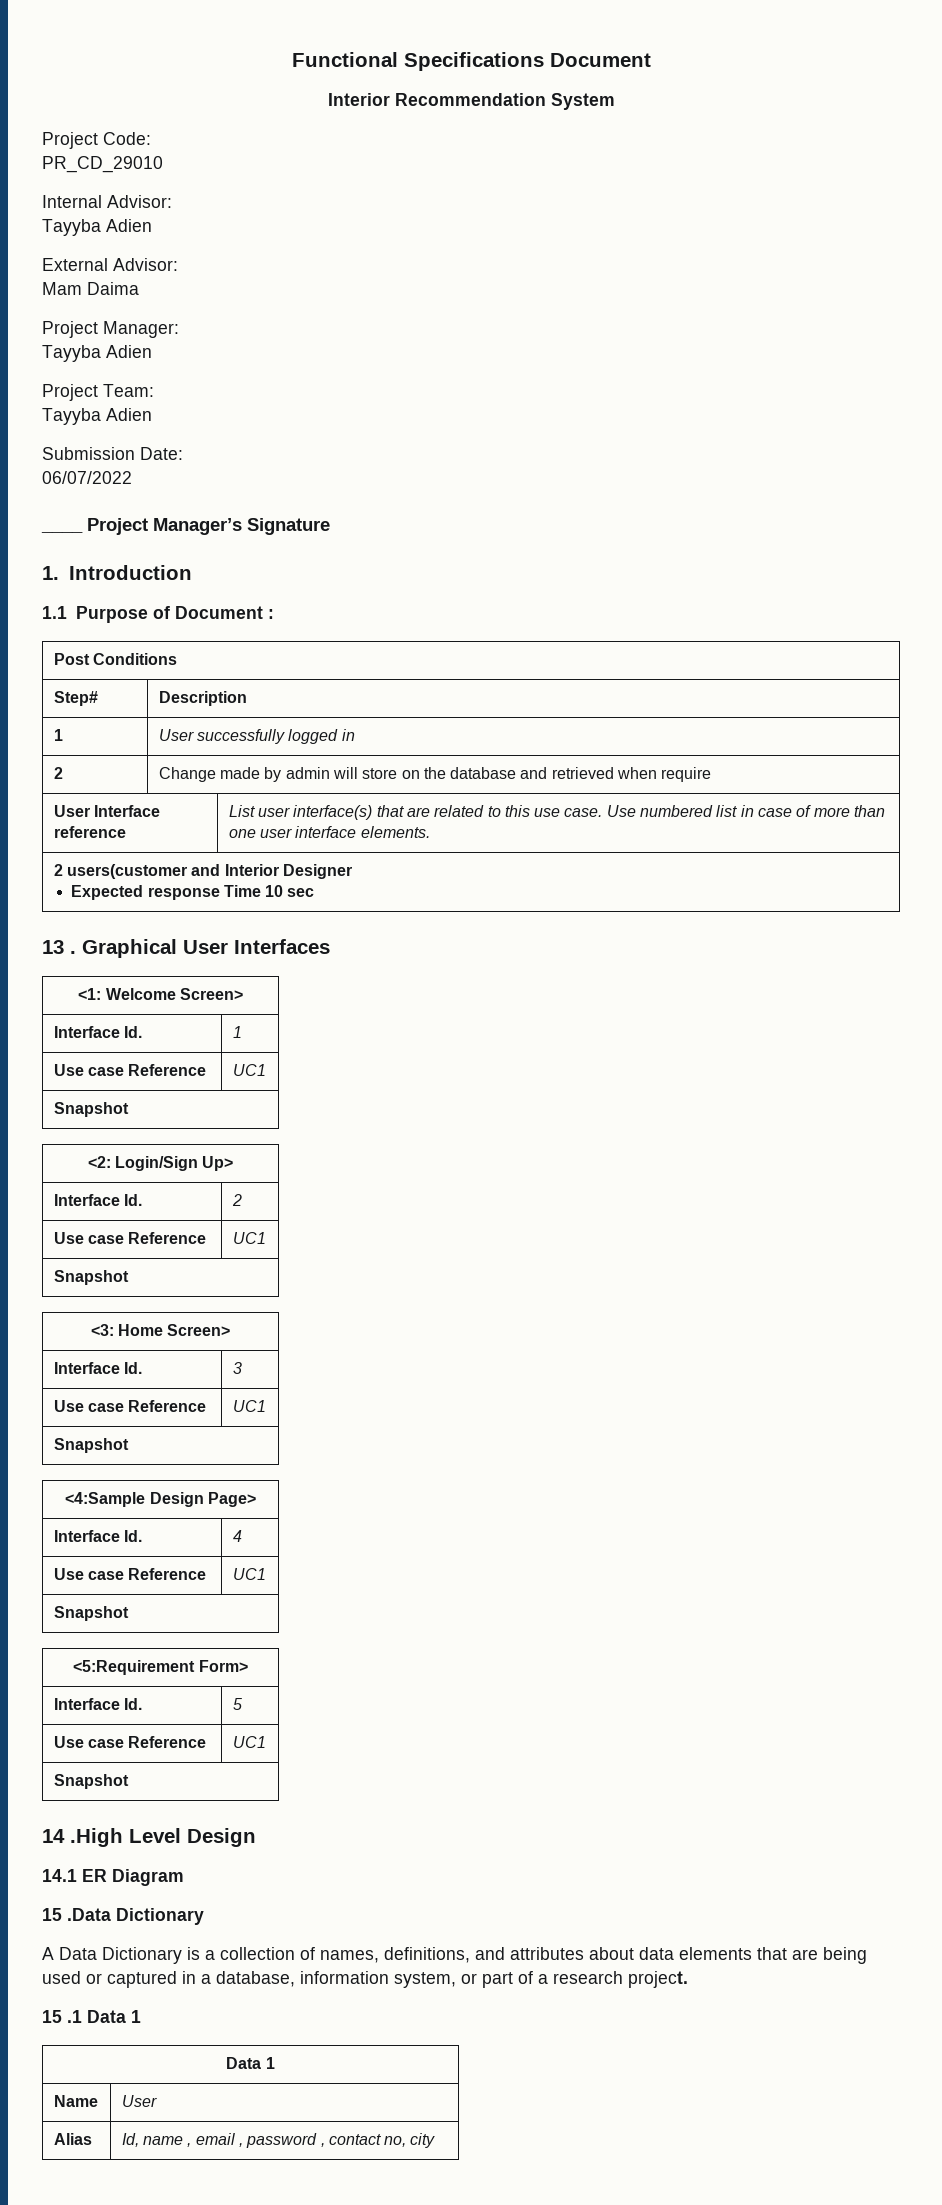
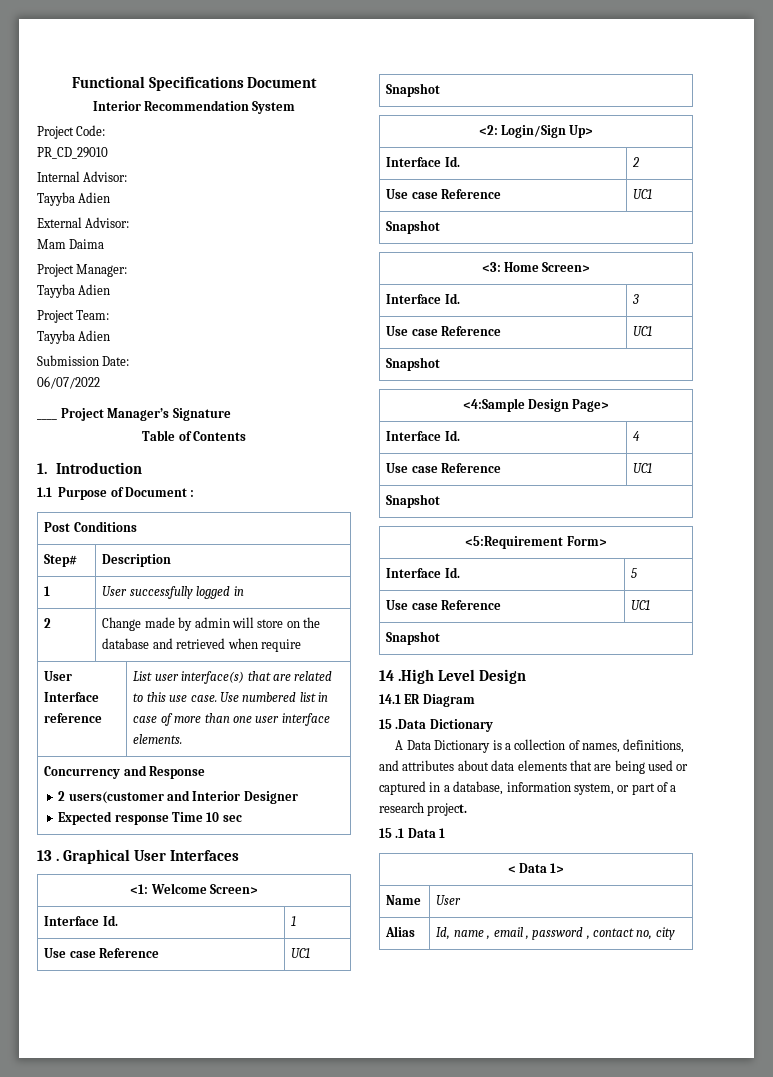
(330, 526) none -> [142,430,246,441] // Table of Contents
(430, 832) none -> [44,765,206,779] Concurrency and Response //
[226,2057,275,2069] Data 1 -> [507,863,565,873] < Data 1>

